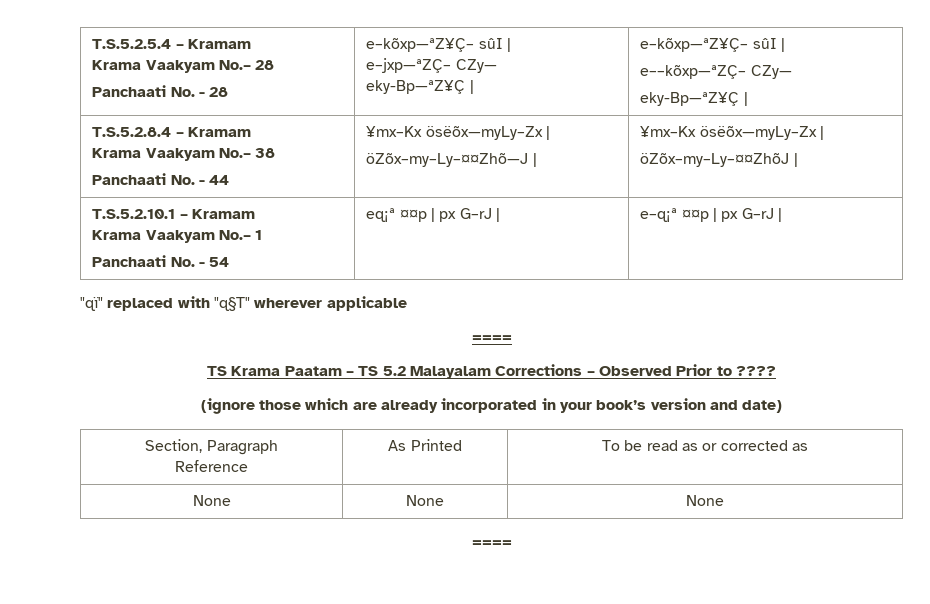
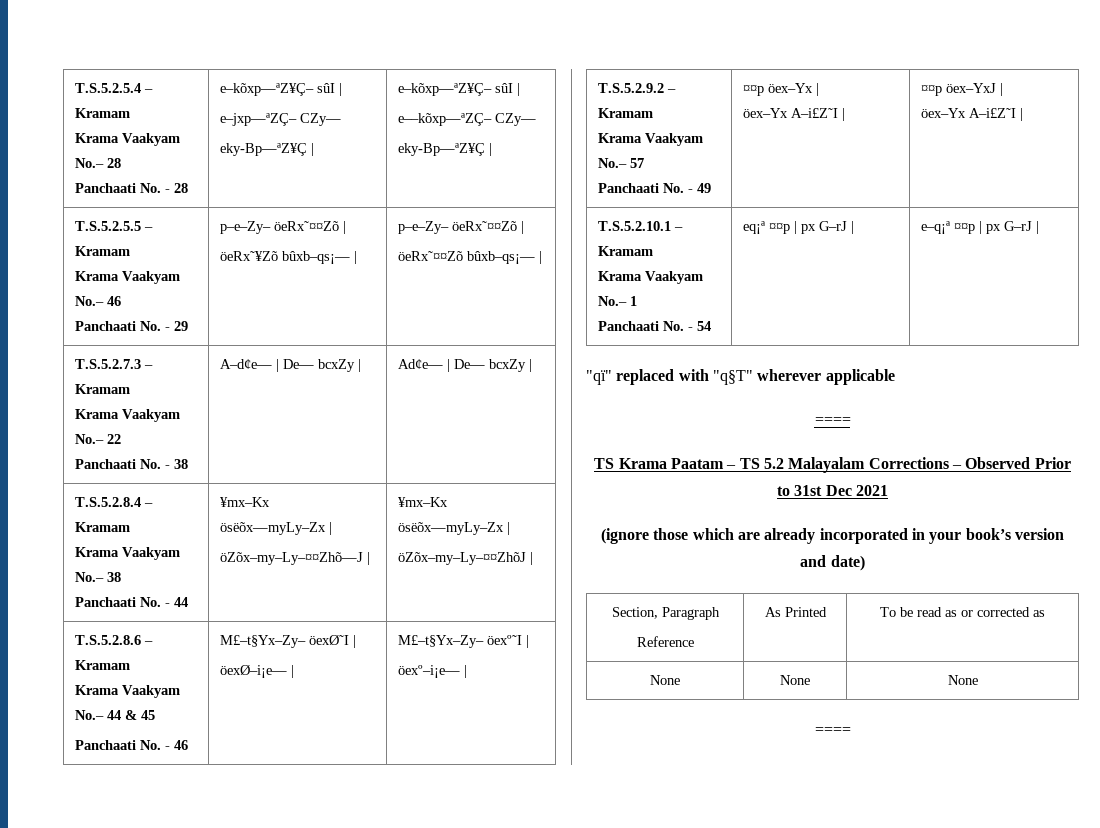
(748, 99) none -> [75,221,154,231] [75,246,131,256] [75,271,181,284] [75,296,122,306] [75,321,189,331] [220,221,347,234] [220,251,358,264] [398,221,525,234] [398,251,543,264] [75,359,154,369] [75,384,131,394] [75,409,181,422] [75,434,122,444] [75,459,189,469] [220,359,362,372] [398,359,533,372] // T.S.5.2.5.5 – Kramam // Krama Vaakyam No.– 46 // Panchaati No. - 29 | p–e–Zy– öeRx˜¤¤Zõ | // öeRx˜¥Zõ bûxb–qs¡— | | p–e–Zy– öeRx˜¤¤Zõ | // öeRx˜¤¤Zõ bûxb–qs¡— | // T.S.5.2.7.3 – Kramam // Krama Vaakyam No.– 22 // Panchaati No. - 38 | A–d¢e— | De— bcxZy | | Ad¢e— | De— bcxZy |
(798, 160) none -> [75,635,154,645] [75,660,131,670] [75,685,181,698] [75,710,156,720] [75,740,189,750] [220,635,357,648] [220,665,295,678] [398,635,530,648] [398,665,468,678] [598,83,677,93] [598,108,654,118] [598,133,704,146] [598,158,645,168] [598,183,712,193] [743,83,820,96] [743,108,846,121] [921,83,1004,96] [921,108,1024,121] // T.S.5.2.8.6 – Kramam // Krama Vaakyam No.– 44 & 45 // Panchaati No. - 46 | M£–t§Yx–Zy– öexØ˜I | // öexØ–i¡e— | | M£–t§Yx–Zy– öexº˜I | // öexº–i¡e— | // T.S.5.2.9.2 – Kramam // Krama Vaakyam No.– 57 // Panchaati No. - 49 | ¤¤p öex–Yx | // öex–Yx A–i£Z˜I | | ¤¤p öex–YxJ | // öex–Yx A–i£Z˜I |
[735,366,776,376] ???? -> [794,485,888,496] 31st Dec 2021

